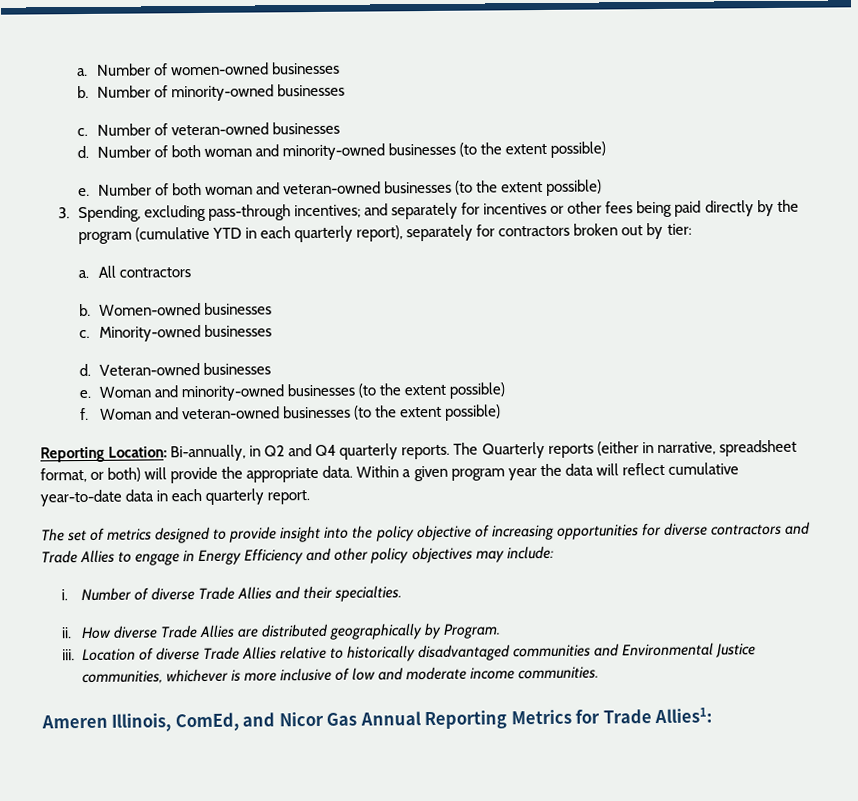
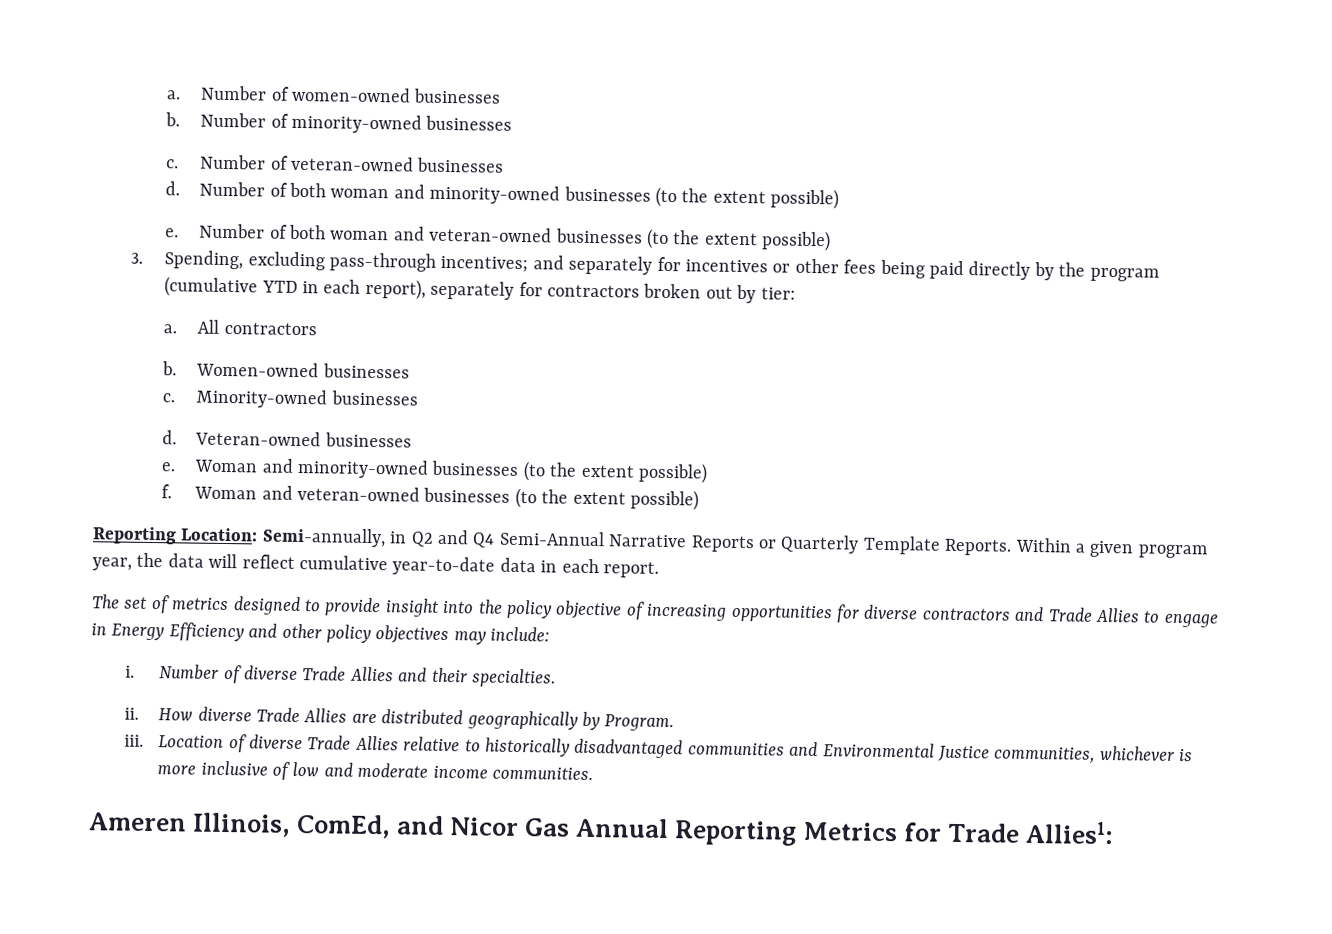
[294,225,354,243] quarterly -> (361, 286) none
[170,444,247,462] Bi-annually, -> [261,527,386,548] Semi-annually,
[339,439,797,460] [40,465,354,484] quarterly reports. The Quarterly reports (either in narrative, spreadsheet format, or both) will provide the appropriate data. -> [498,530,1013,556] Semi-Annual Narrative Reports or Quarterly Template Reports.
[507,468,537,481] year -> [92,557,132,571] year,
[205,488,265,505] quarterly -> (599, 566) none

